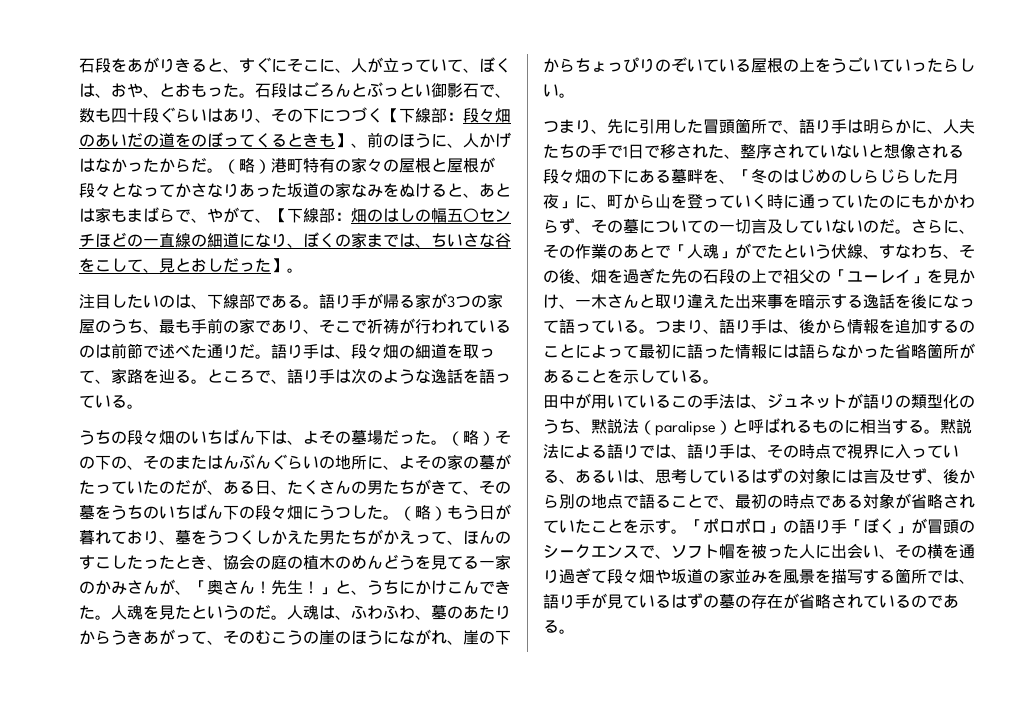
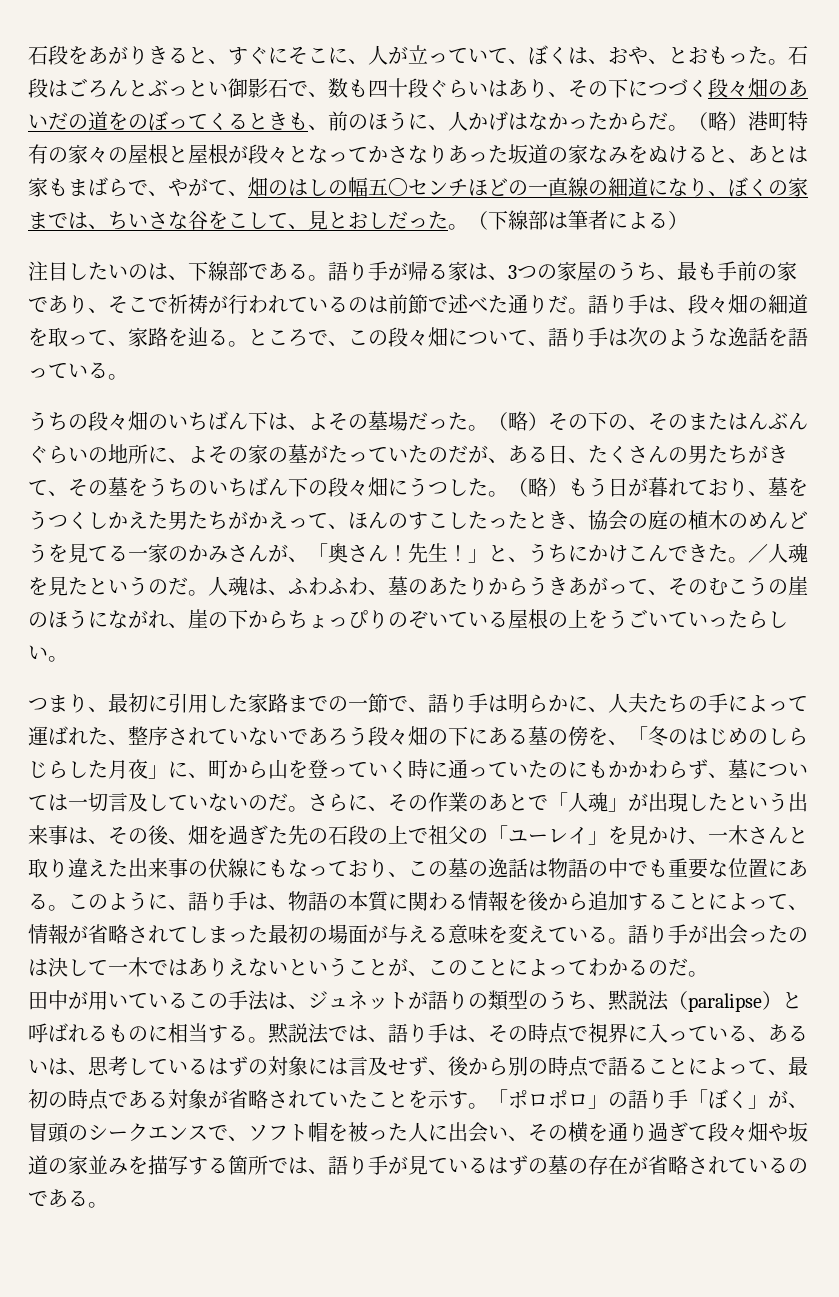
[383,108,463,123] 【下線部： -> (708, 88) none
[335,133,351,148] 】 -> (308, 121) none
[271,208,351,223] 【下線部： -> (248, 193) none
[271,258,303,273] 】。 -> [448,210,688,230] 。（下線部は筆者による）
[431,293,447,309] が -> [468,263,508,280] は、
(287, 381) none -> [348,327,548,347] この段々畑について、
(111, 617) none -> [748,544,768,563] ／
[607,119,623,134] 先 -> [108,693,148,713] 最初
[703,118,767,134] 冒頭箇所 -> [248,693,388,713] 家路までの一節
[607,144,692,159] で1日で移さ -> [728,695,808,712] [28,726,68,746] によって運ば
[868,144,964,159] と想像される -> [288,726,368,746] であろう
[687,169,703,184] 畔 -> [548,726,588,746] の傍
[591,219,623,233] その -> (728, 775) none
[703,220,719,233] の -> [48,794,68,811] は
[751,244,943,259] でたという伏線、すなわち -> [648,792,808,812] [28,825,88,845] 出現したという出来事は
[783,293,975,309] [543,319,975,334] [543,343,975,359] [543,369,703,384] を暗示する逸話を後になって語っている。つまり、語り手は、後から情報を追加するのことによって最初に語った情報には語らなかった省略箇所があることを示している -> [188,858,808,879] [28,891,808,912] [28,924,808,945] [28,957,688,977] の伏線にもなっており、この墓の逸話は物語の中でも重要な位置にある。このように、語り手は、物語の本質に関わる情報を後から追加することによって、情報が省略されてしまった最初の場面が与える意味を変えている。語り手が出会ったのは決して一木ではありえないということが、このことによってわかるのだ
[943,394,959,409] 化 -> (528, 999) none
[559,444,639,459] による語り -> (329, 1033) none
[591,494,607,509] 地 -> [548,1056,568,1076] 時
[703,495,719,508] で -> [688,1058,768,1075] によって
(927, 526) none -> [788,1103,808,1108] 、
[783,569,831,584] 風景を -> (148, 1165) none

